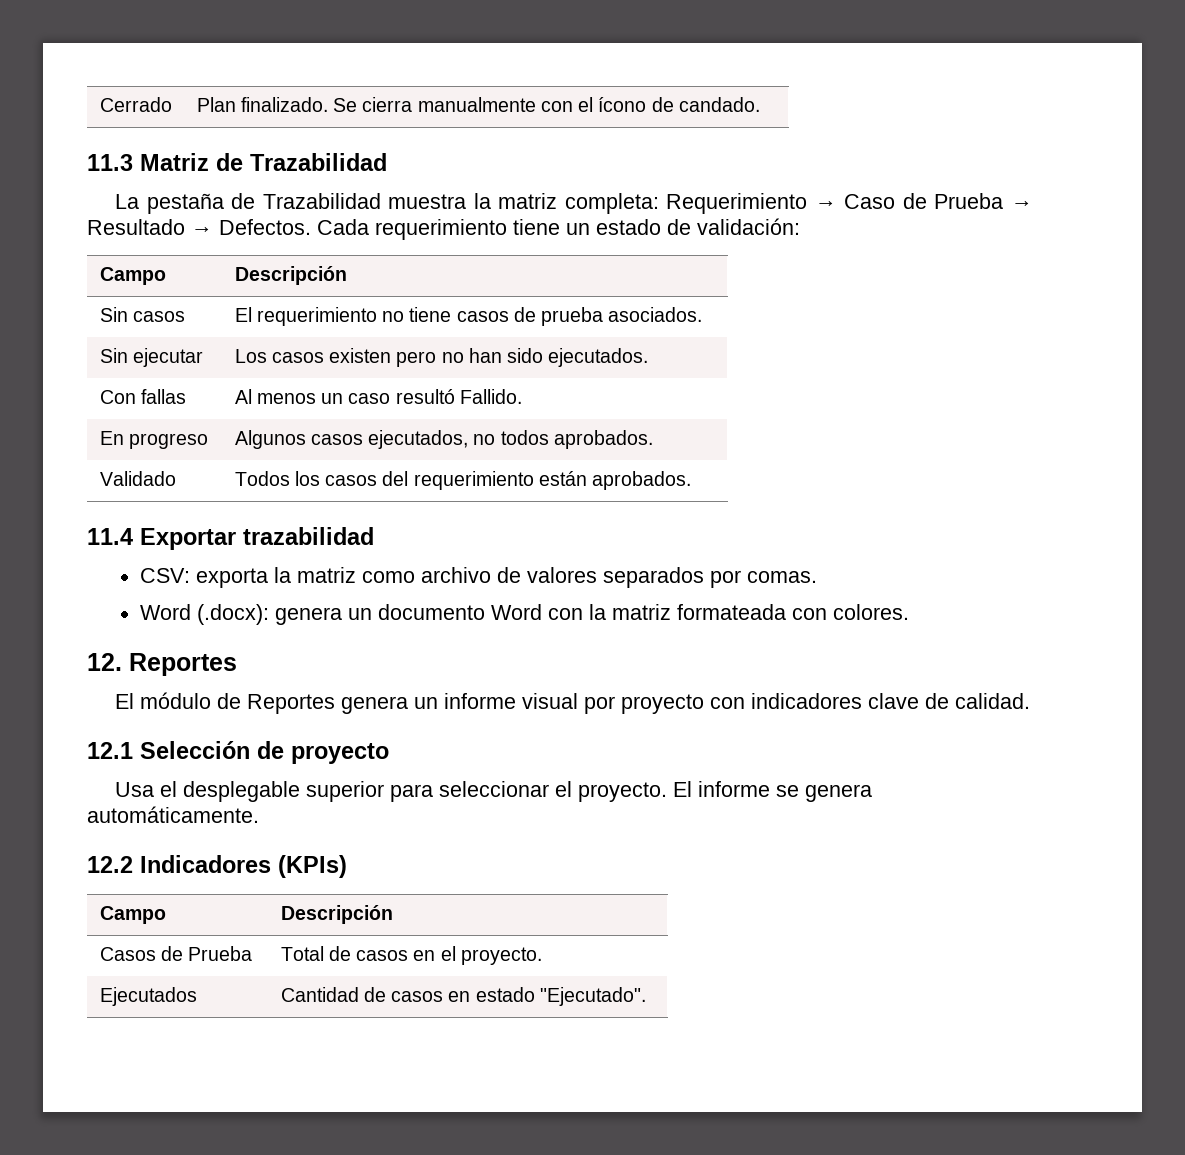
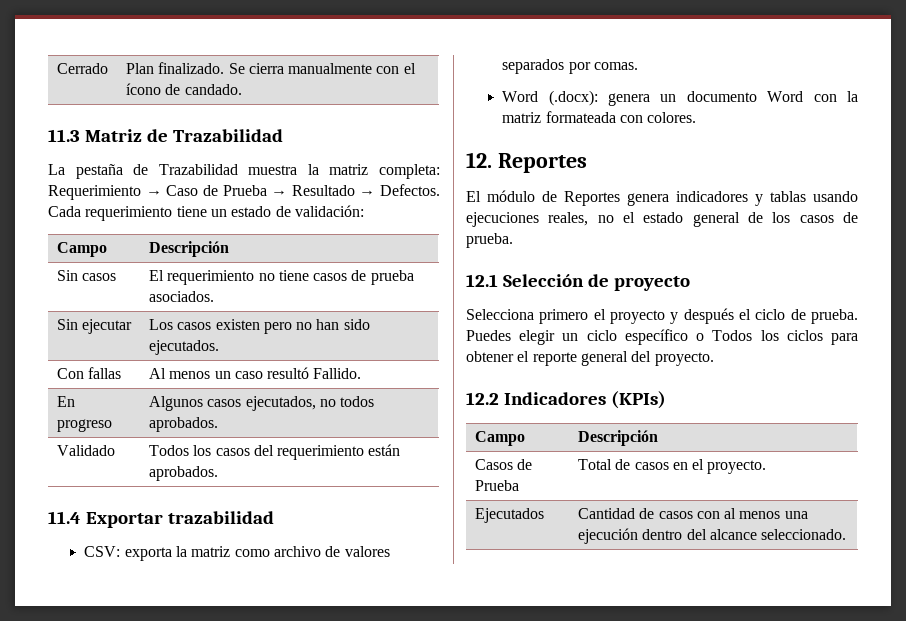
[413,693,1030,714] [87,741,389,764] [114,781,872,802] [87,806,259,823] un informe visual por proyecto con indicadores clave de calidad. // 12.1 Selección de proyecto // Usa el desplegable superior para seleccionar el proyecto. El informe se genera automáticamente. -> [676,191,858,206] [466,212,858,227] [466,233,513,248] [466,274,691,291] [466,308,858,324] [466,329,858,345] [466,351,714,366] indicadores y tablas usando ejecuciones reales, no el estado general de los casos de prueba. // 12.1 Selección de proyecto // Selecciona primero el proyecto y después el ciclo de prueba. Puedes elegir un ciclo específico o Todos los ciclos para obtener el reporte general del proyecto.
[448,987,646,1006] en estado "Ejecutado". -> [696,508,808,519] [577,528,847,544] con al menos una ejecución dentro del alcance seleccionado.

